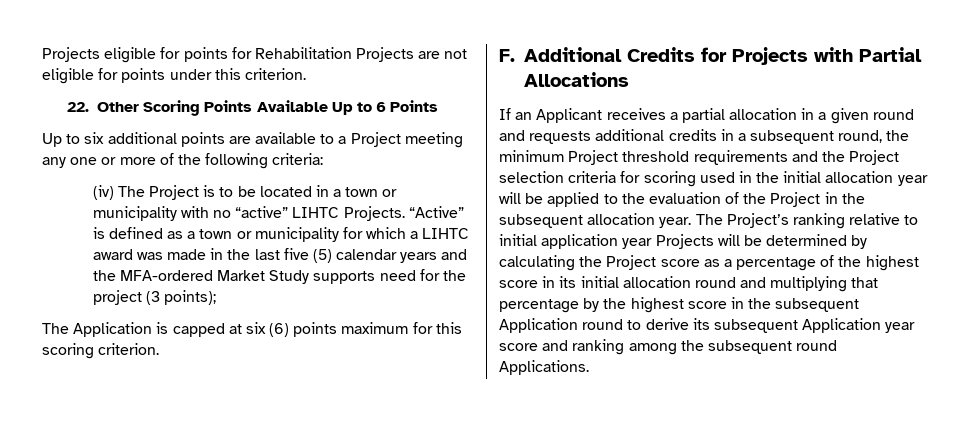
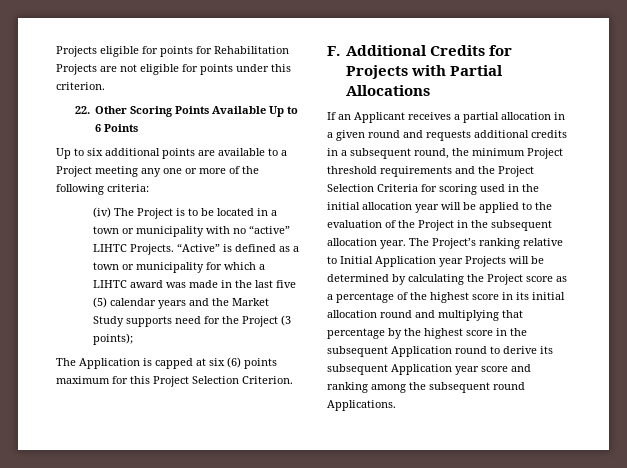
[119,270,213,281] MFA-ordered -> (230, 302) none
[92,290,142,305] project -> [242,316,279,327] Project
[42,343,160,359] scoring criterion. -> [153,376,293,387] Project Selection Criterion.
[499,171,617,183] selection criteria -> [327,184,418,192] Selection Criteria
[499,234,619,249] initial application -> [340,256,436,267] Initial Application

